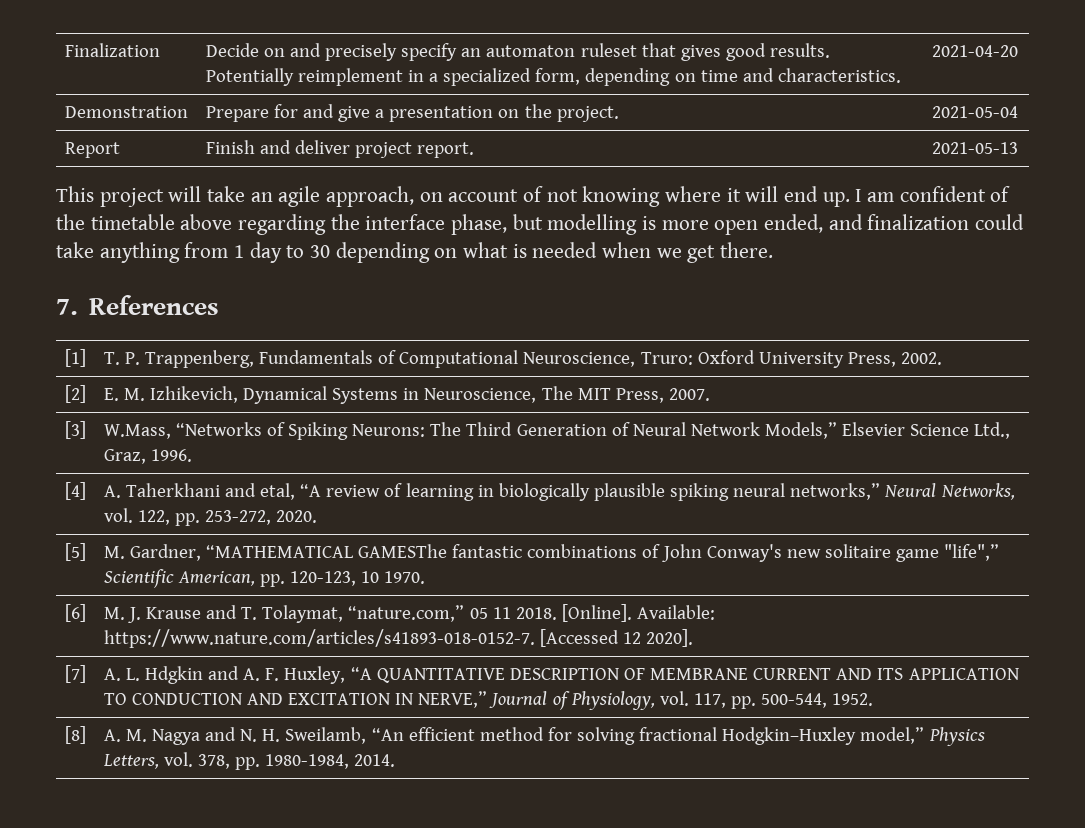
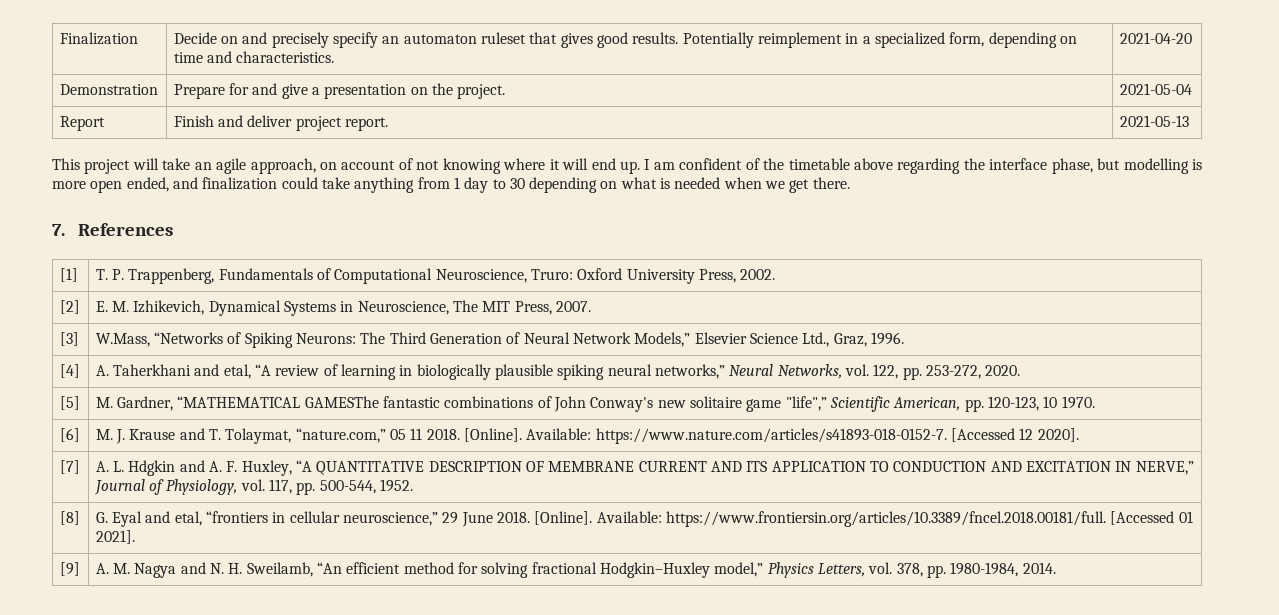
(86, 735) none -> [95,511,1193,527] [95,530,135,544] [59,562,80,576] | G. Eyal and etal, “frontiers in cellular neuroscience,” 29 June 2018. [Online]. Available: https://www.frontiersin.org/articles/10.3389/fncel.2018.00181/full. [Accessed 01 2021]. // [9]

